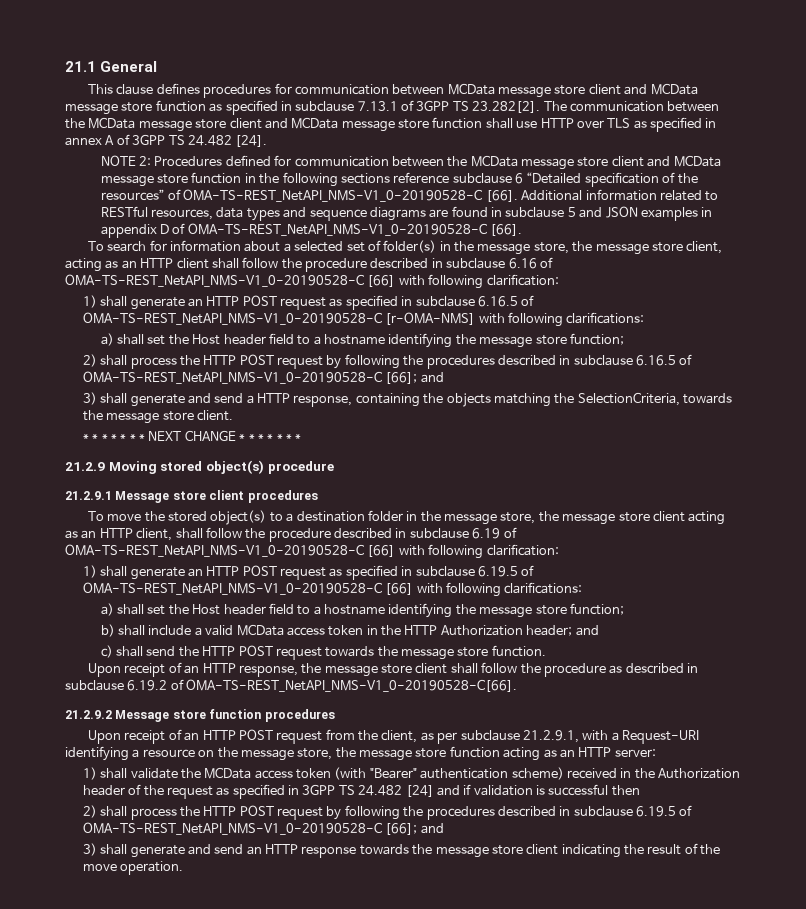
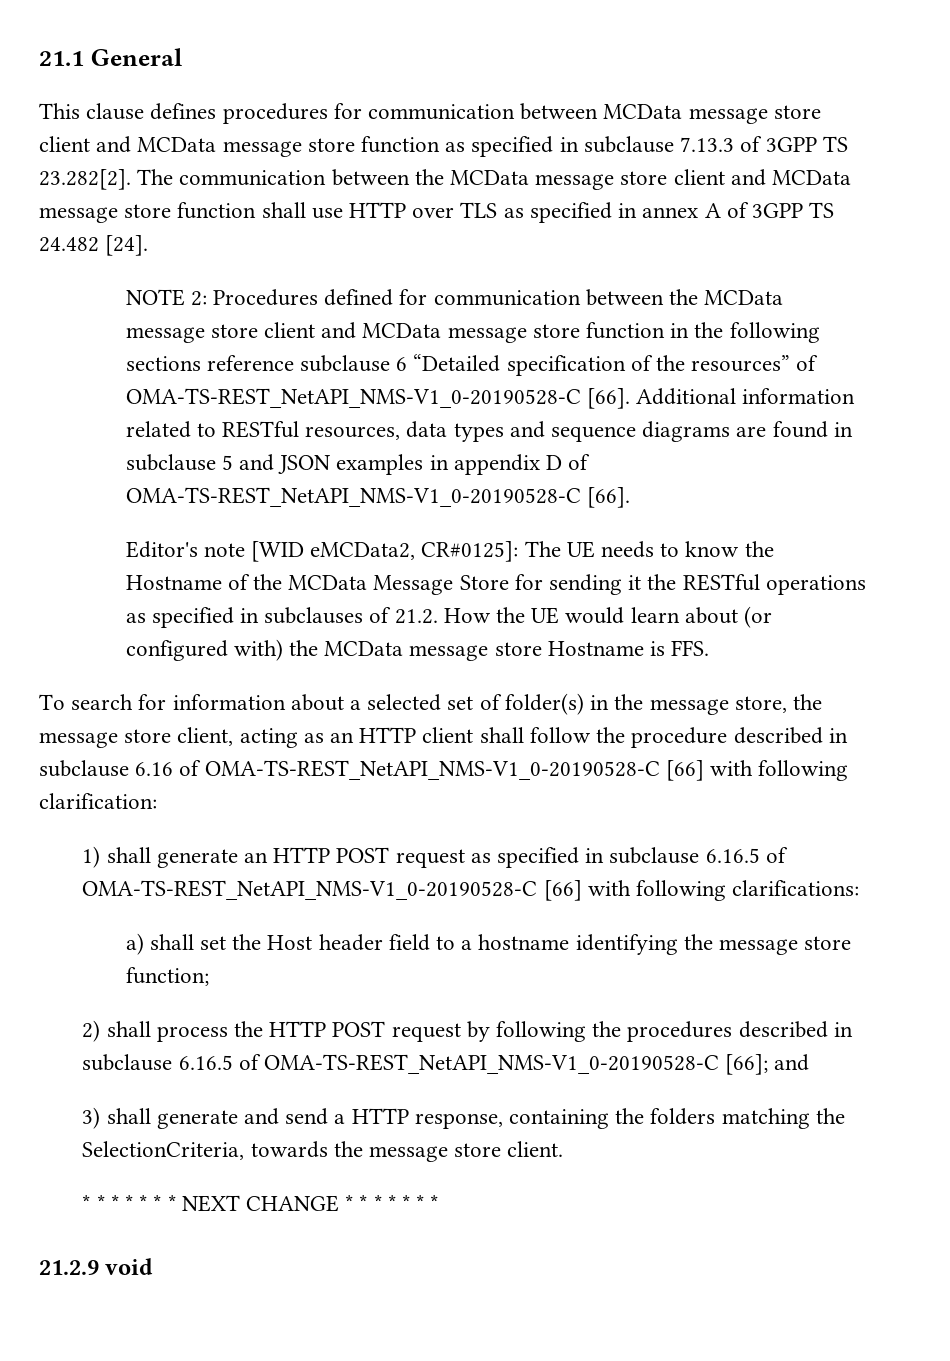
[357,101,398,111] 7.13.1 -> [680,137,735,152] 7.13.3
(523, 230) none -> [125,541,774,562] [125,574,866,595] [125,606,773,628] [125,639,710,661] // Editor's note [WID eMCData2, CR#0125]: The UE needs to know the Hostname of the MCData Message Store for sending it the RESTful operations as specified in subclauses of 21.2. How the UE would learn about (or configured with) the MCData message store Hostname is FFS.
[385,312,476,325] [r-OMA-NMS] -> [543,880,582,901] [66]
[446,393,491,407] objects -> [650,1108,716,1125] folders
[108,460,334,474] [65,490,318,503] [87,510,726,525] [65,527,517,542] [65,544,559,559] [82,565,535,580] [82,582,583,597] [100,603,624,618] [100,624,599,637] [100,645,546,660] [87,662,698,677] [65,679,518,692] [65,709,335,722] [87,729,699,744] [65,746,656,761] [82,767,741,780] [82,784,640,799] [82,805,693,820] [82,822,444,835] [82,843,721,858] [82,861,184,875] Moving stored object(s) procedure // 21.2.9.1 Message store client procedures // To move the stored object(s) to a destination folder in the message store, the message store client acting as an HTTP client, shall follow the procedure described in subclause 6.19 of OMA-TS-REST_NetAPI_NMS-V1_0-20190528-C [66] with following clarification: // 1) shall generate an HTTP POST request as specified in subclause 6.19.5 of OMA-TS-REST_NetAPI_NMS-V1_0-20190528-C [66] with following clarifications: // a) shall set the Host header field to a hostname identifying the message store function; // b) shall include a valid MCData access token in the HTTP Authorization header; and // c) shall send the HTTP POST request towards the message store function. // Upon receipt of an HTTP response, the message store client shall follow the procedure as described in subclause 6.19.2 of OMA-TS-REST_NetAPI_NMS-V1_0-20190528-C[66]. // 21.2.9.2 Message store function procedures // Upon receipt of an HTTP POST request from the client, as per subclause 21.2.9.1, with a Request-URI identifying a resource on the message store, the message store function acting as an HTTP server: // 1) shall validate the MCData access token (with "Bearer" authentication scheme) received in the Authorization header of the request as specified in 3GPP TS 24.482 [24] and if validation is successful then // 2) shall process the HTTP POST request by following the procedures described in subclause 6.19.5 of OMA-TS-REST_NetAPI_NMS-V1_0-20190528-C [66]; and // 3) shall generate and send an HTTP response towards the message store client indicating the result of the move operation. -> [105,1258,154,1275] void

